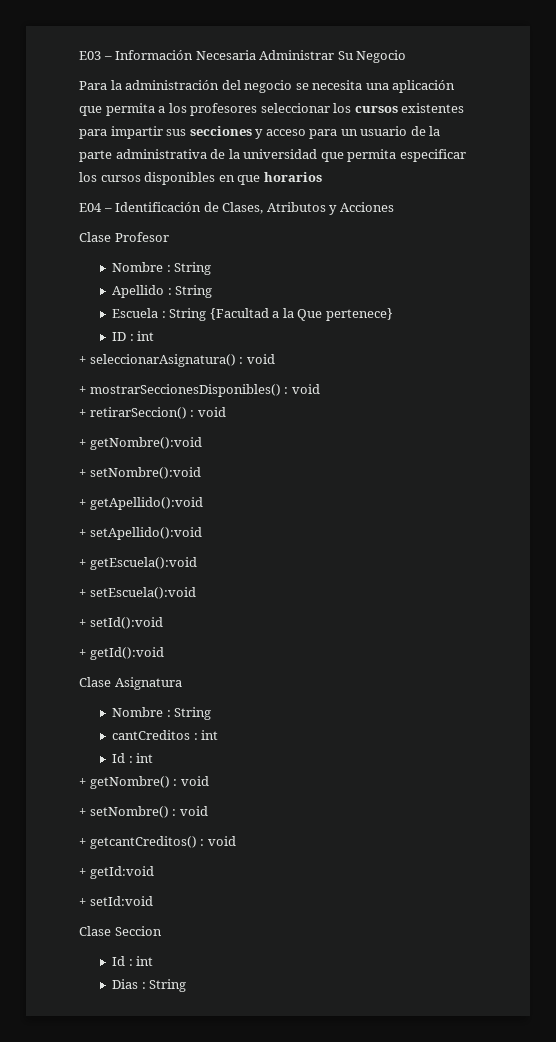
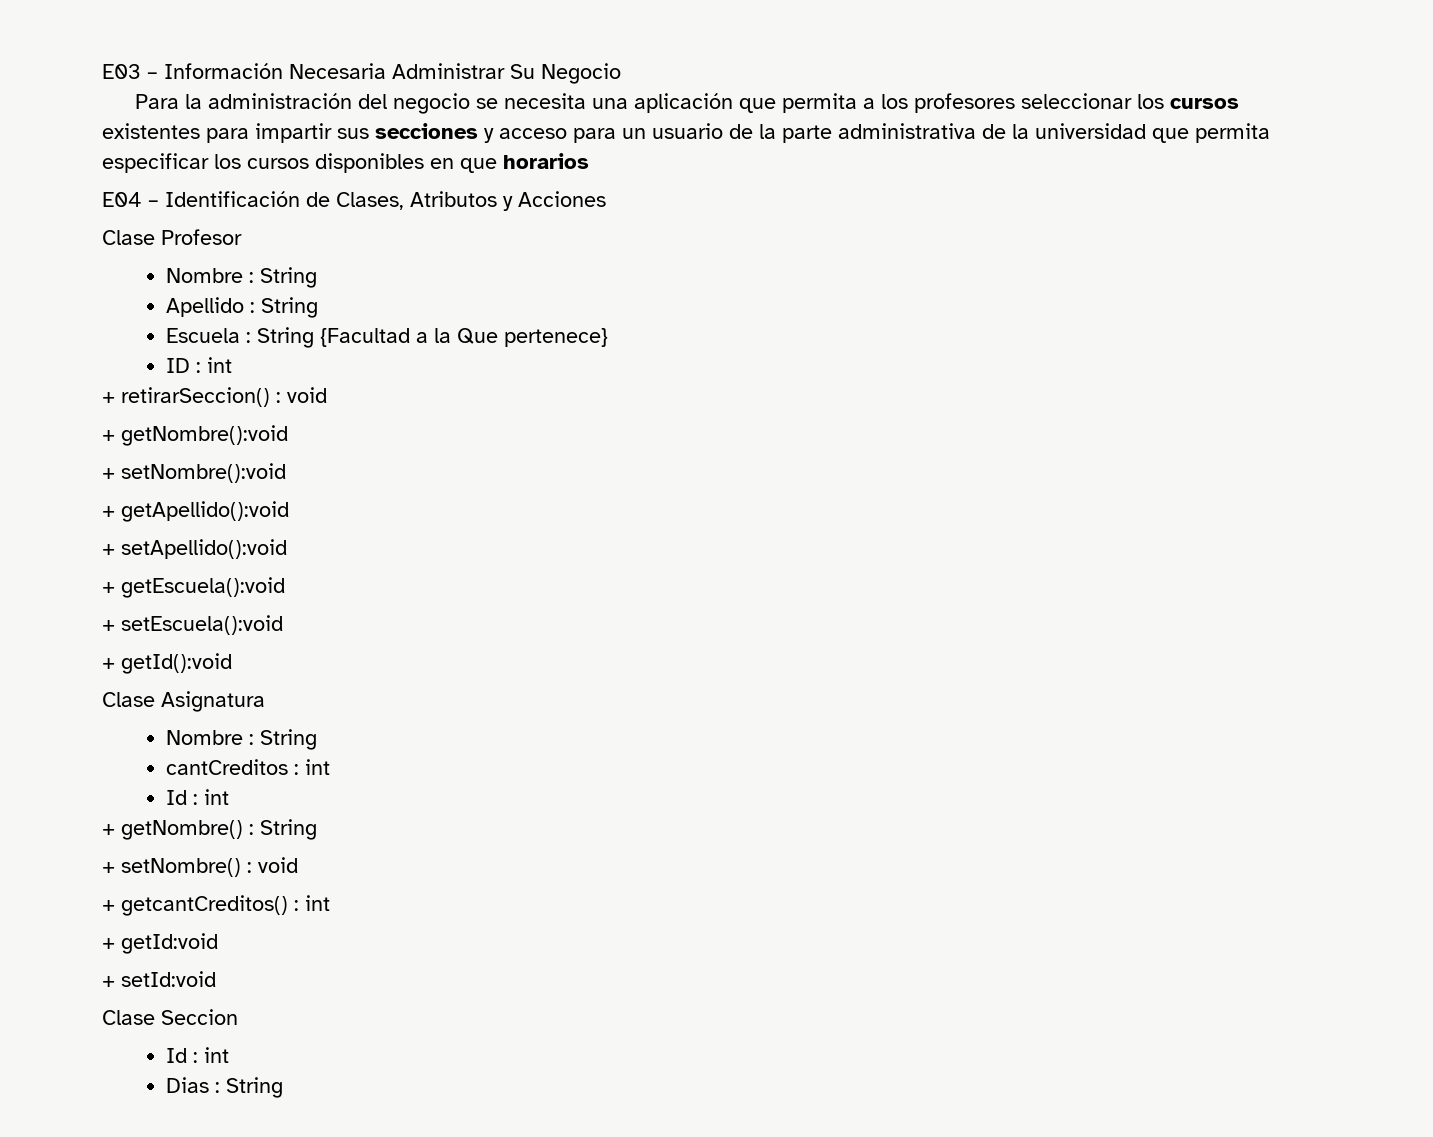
[79,354,275,367] [79,384,320,397] // + seleccionarAsignatura() : void // + mostrarSeccionesDisponibles() : void -> (233, 365) none
[79,617,163,629] // + setId():void -> (283, 625) none
[180,776,209,786] void -> [260,819,317,840] String
[207,836,236,846] void -> [305,895,330,911] int

